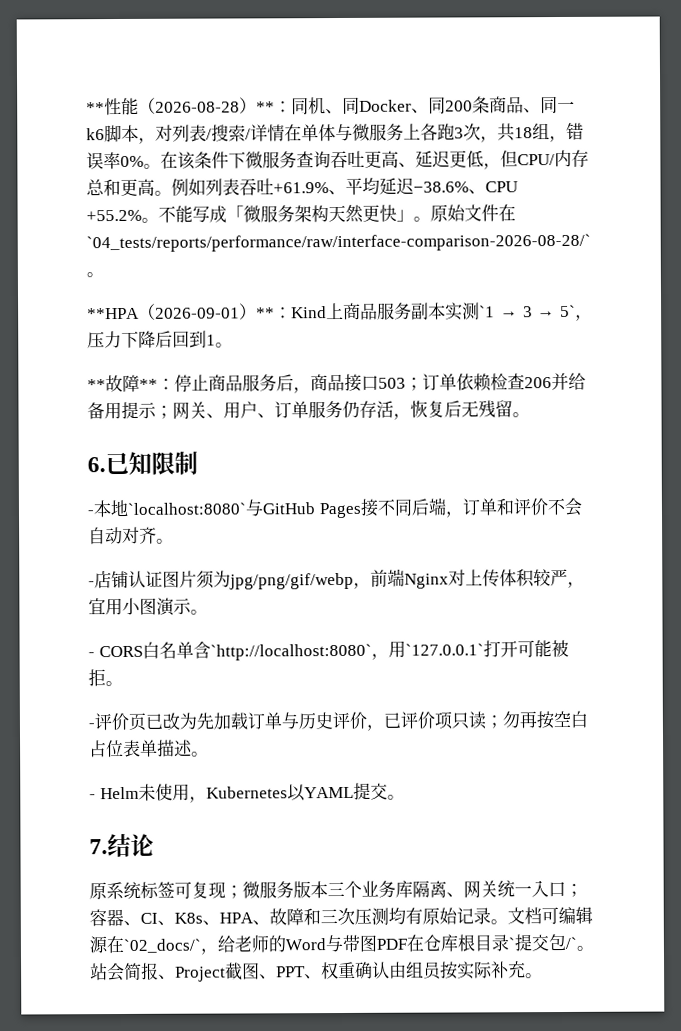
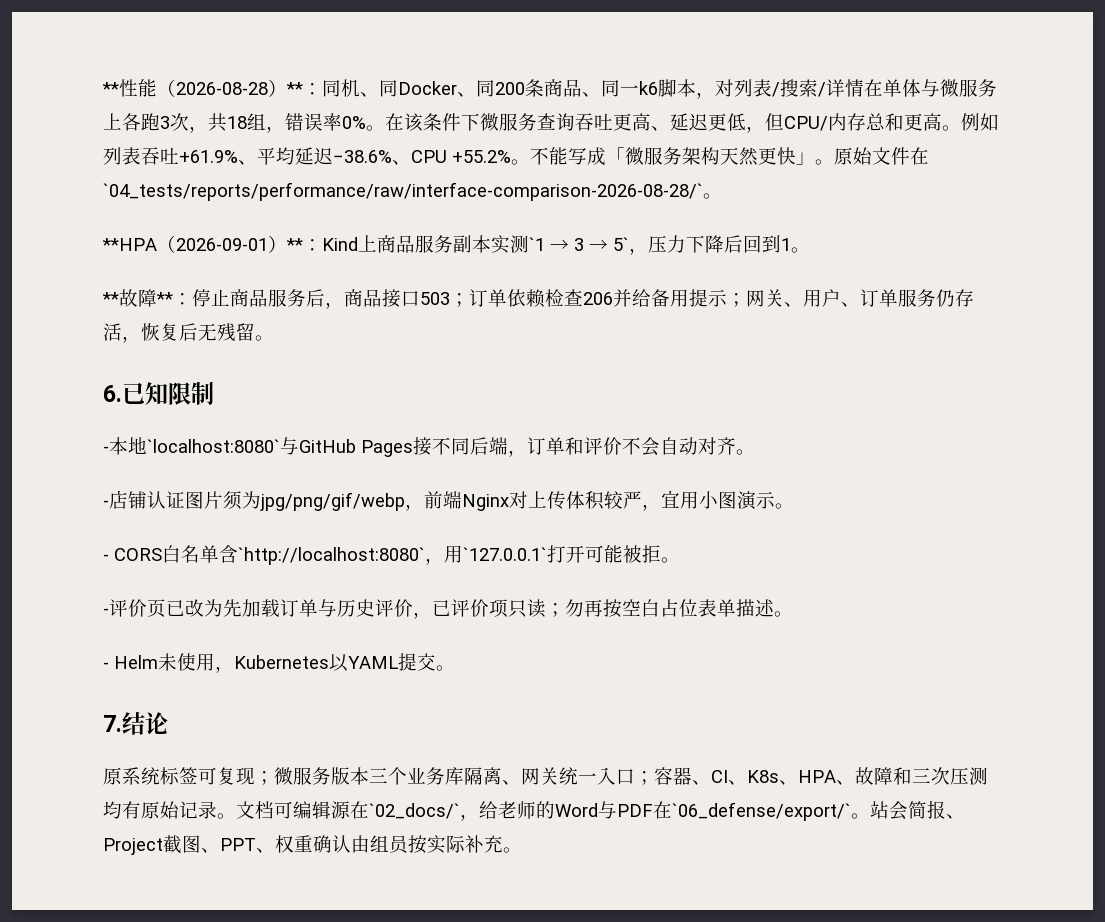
[342,933,577,952] 带图PDF在仓库根目录`提交包/` -> [617,801,851,821] PDF在`06_defense/export/`

